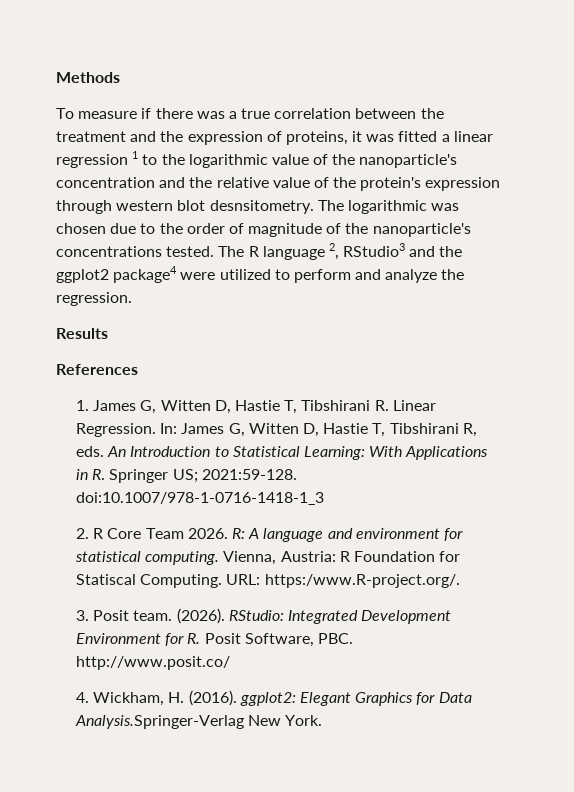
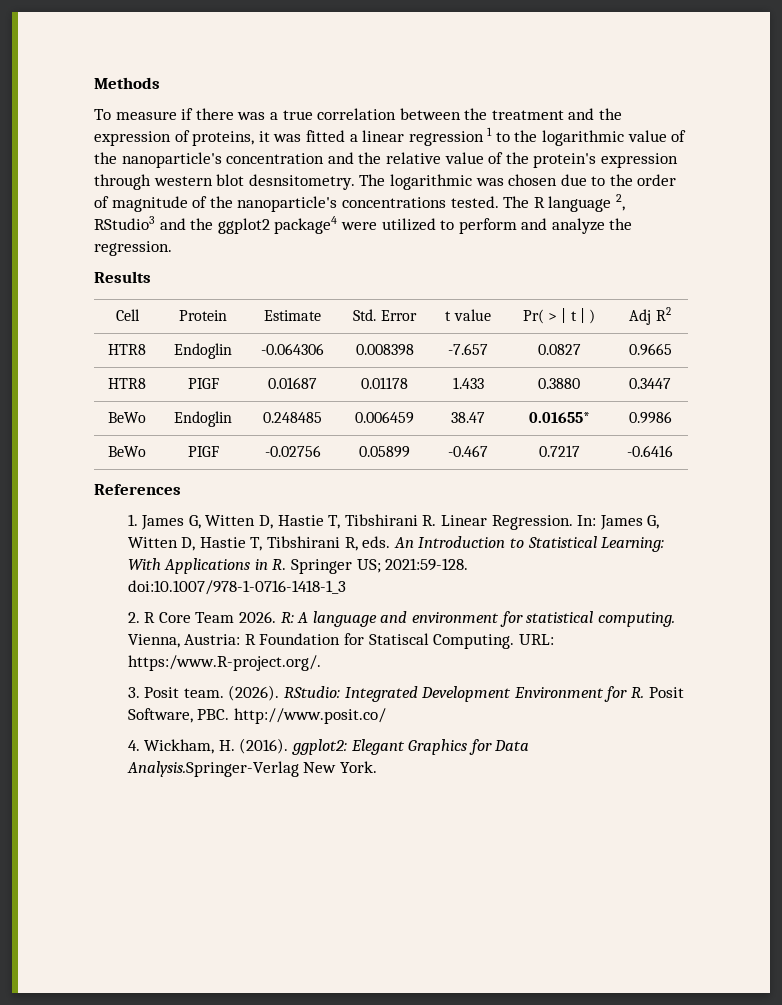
(108, 333) none -> [115,309,140,321] [179,310,227,321] [264,310,321,321] [353,309,417,321] [445,309,491,321] [523,308,595,324] [629,307,671,325] [108,344,146,355] [174,343,232,359] [261,343,324,355] [355,344,414,356] [448,343,488,355] [537,344,581,355] [628,343,672,356] [108,378,146,389] [187,378,219,389] [268,377,317,389] [361,377,408,389] [452,377,484,389] [538,378,580,389] [629,378,671,389] [108,412,146,423] [174,411,232,427] [263,412,322,423] [355,411,414,424] [451,412,485,423] [528,412,590,423] [628,411,672,424] [108,446,146,457] [187,446,219,457] [264,445,321,457] [359,446,410,458] [448,445,488,457] [538,445,580,457] [627,445,673,457] // Cell | Protein | Estimate | Std. Error | t value | Pr( > | t | ) | Adj R2 // HTR8 | Endoglin | -0.064306 | 0.008398 | -7.657 | 0.0827 | 0.9665 // HTR8 | PIGF | 0.01687 | 0.01178 | 1.433 | 0.3880 | 0.3447 // BeWo | Endoglin | 0.248485 | 0.006459 | 38.47 | 0.01655* | 0.9986 // BeWo | PIGF | -0.02756 | 0.05899 | -0.467 | 0.7217 | -0.6416

